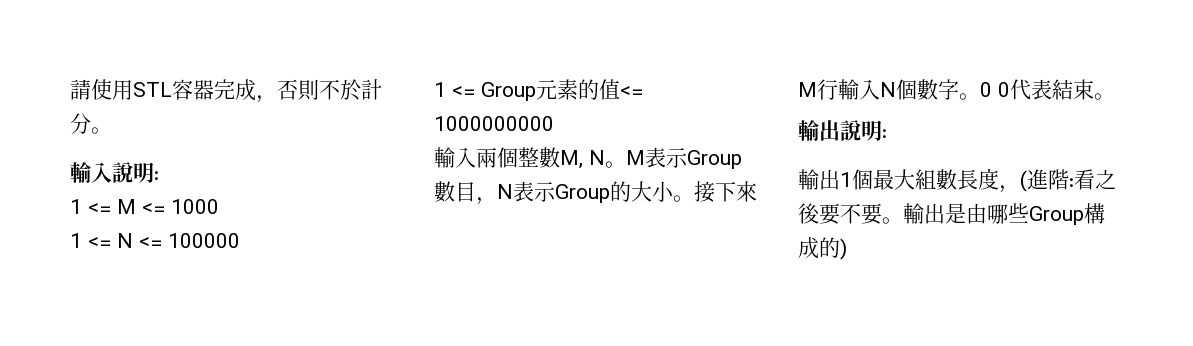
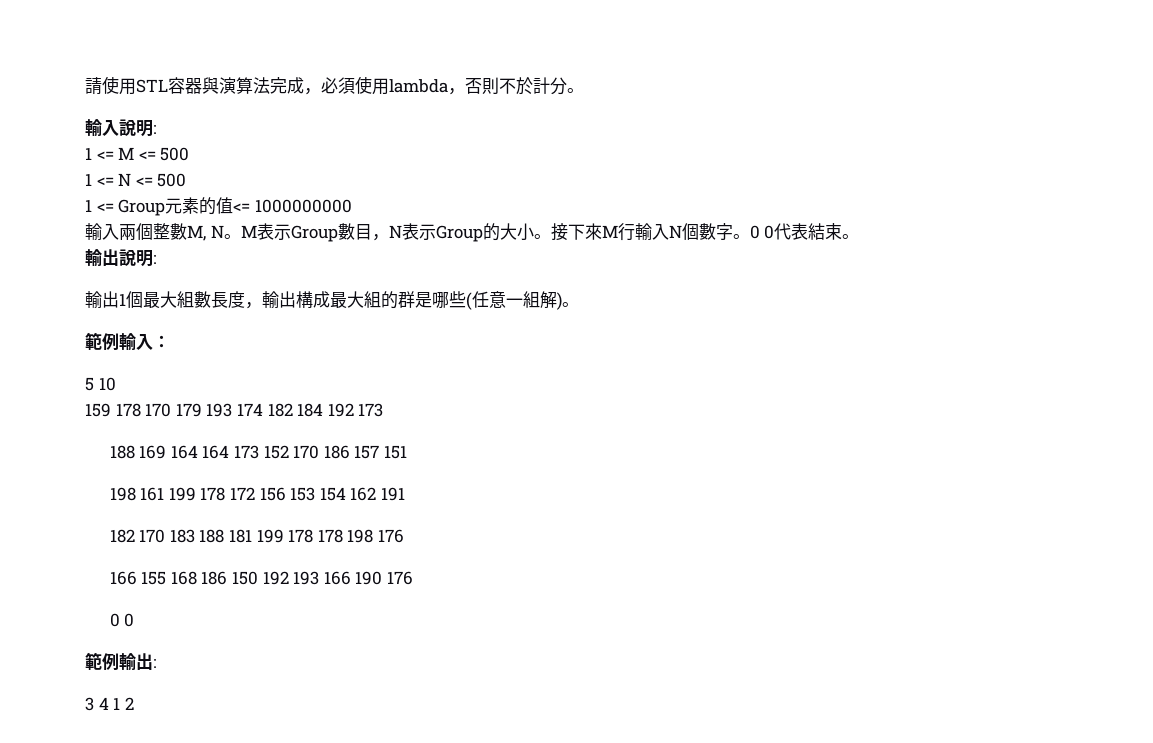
[214,79,256,101] 完成 -> [202,76,448,95] 與演算法完成，必須使用lambda
[171,199,219,214] 1000 -> [160,147,190,161] 500
[168,233,240,248] 100000 -> [157,173,187,187] 500
[1020,169,1116,192] [798,203,1105,225] [798,237,847,260] (進階:看之後要不要。輸出是由哪些Group構成的) -> [262,291,579,310] [85,332,170,350] [85,377,116,391] [85,403,384,417] [109,445,407,459] [109,487,405,501] [109,529,404,543] [109,571,413,585] [109,613,135,627] [85,652,156,670] [85,697,134,711] 輸出構成最大組的群是哪些(任意一組解)。 // 範例輸入： // 5 10 // 159 178 170 179 193 174 182 184 192 173 // 188 169 164 164 173 152 170 186 157 151 // 198 161 199 178 172 156 153 154 162 191 // 182 170 183 188 181 199 178 178 198 176 // 166 155 168 186 150 192 193 166 190 176 // 0 0 // 範例輸出: // 3 4 1 2

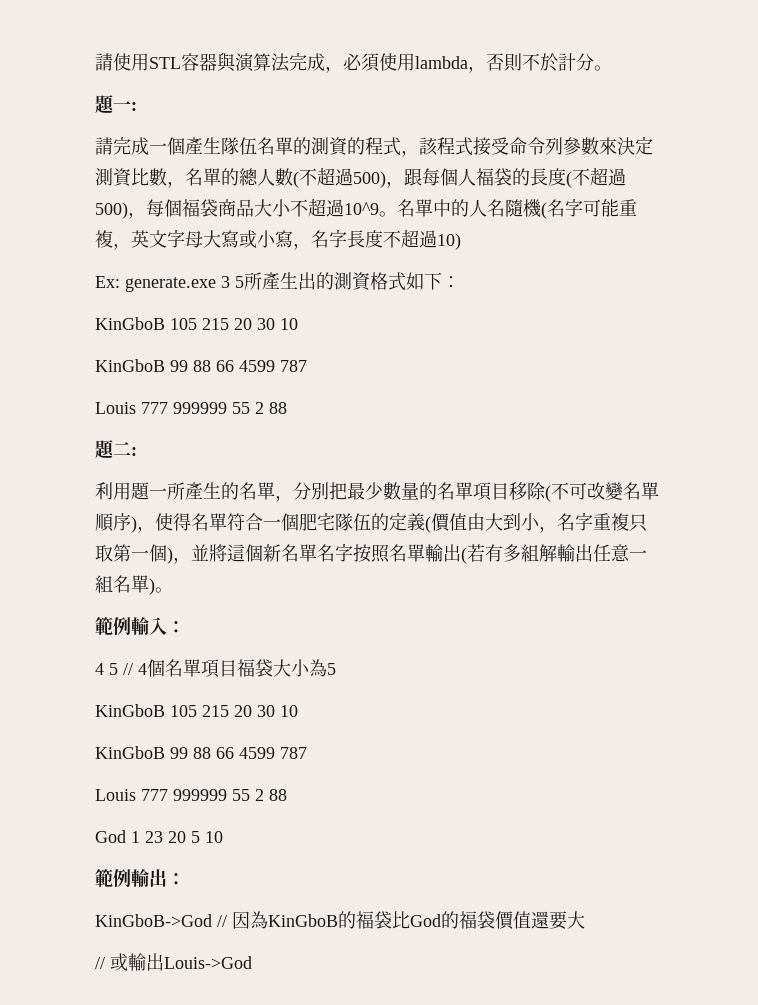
[85,119,156,137] [85,147,190,161] [85,173,187,187] [85,197,352,216] [85,223,860,242] [85,249,156,267] [85,291,472,310] 輸入說明: // 1 <= M <= 500 // 1 <= N <= 500 // 1 <= Group元素的值<= 1000000000 // 輸入兩個整數M, N。M表示Group數目，N表示Group的大小。接下來M行輸入N個數字。0 0代表結束。 // 輸出說明: // 輸出1個最大組數長度，輸出構成最大組的群是哪些( -> [95,95,137,114] [95,136,653,157] [95,167,626,188] [95,198,637,219] [95,229,461,250] [95,272,460,292] [95,317,298,330] [95,359,307,372] [95,402,287,414] [95,440,137,459] [95,482,659,502] [95,512,647,533] [95,543,593,564] 題一: // 請完成一個產生隊伍名單的測資的程式，該程式接受命令列參數來決定測資比數，名單的總人數(不超過500)，跟每個人福袋的長度(不超過500)，每個福袋商品大小不超過10^9。名單中的人名隨機(名字可能重複，英文字母大寫或小寫，名字長度不超過10) // Ex: generate.exe 3 5所產生出的測資格式如下： // KinGboB 105 215 20 30 10 // KinGboB 99 88 66 4599 787 // Louis 777 999999 55 2 88 // 題二: // 利用題一所產生的名單，分別把最少數量的名單項目移除(不可改變名單順序)，使得名單符合一個肥宅隊伍的定義(價值由大到小，名字重複只取第一個)，並將這個新名單名字按照名單輸出(若有多組解輸出
[540,291,557,309] 解 -> [113,575,149,593] 名單
[85,377,116,391] [85,403,384,417] [109,445,407,459] [109,487,405,501] [109,529,404,543] [109,571,413,585] [109,613,135,627] [85,652,156,670] [85,697,134,711] 5 10 // 159 178 170 179 193 174 182 184 192 173 // 188 169 164 164 173 152 170 186 157 151 // 198 161 199 178 172 156 153 154 162 191 // 182 170 183 188 181 199 178 178 198 176 // 166 155 168 186 150 192 193 166 190 176 // 0 0 // 範例輸出: // 3 4 1 2 -> [95,659,336,678] [95,704,298,717] [95,746,307,759] [95,789,287,801] [95,830,223,843] [95,869,185,887] [95,911,585,930] [95,953,252,971] 4 5 // 4個名單項目福袋大小為5 // KinGboB 105 215 20 30 10 // KinGboB 99 88 66 4599 787 // Louis 777 999999 55 2 88 // God 1 23 20 5 10 // 範例輸出： // KinGboB->God // 因為KinGboB的福袋比God的福袋價值還要大 // // 或輸出Louis->God

